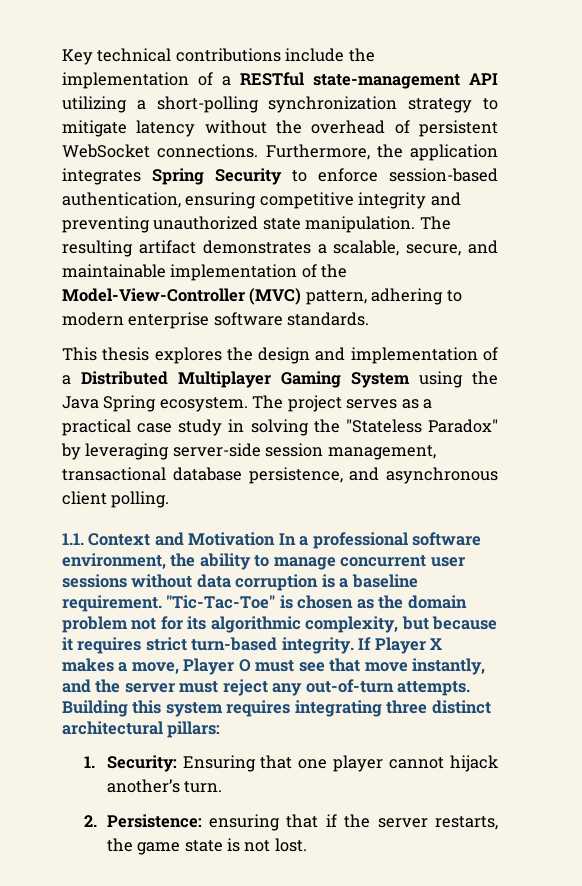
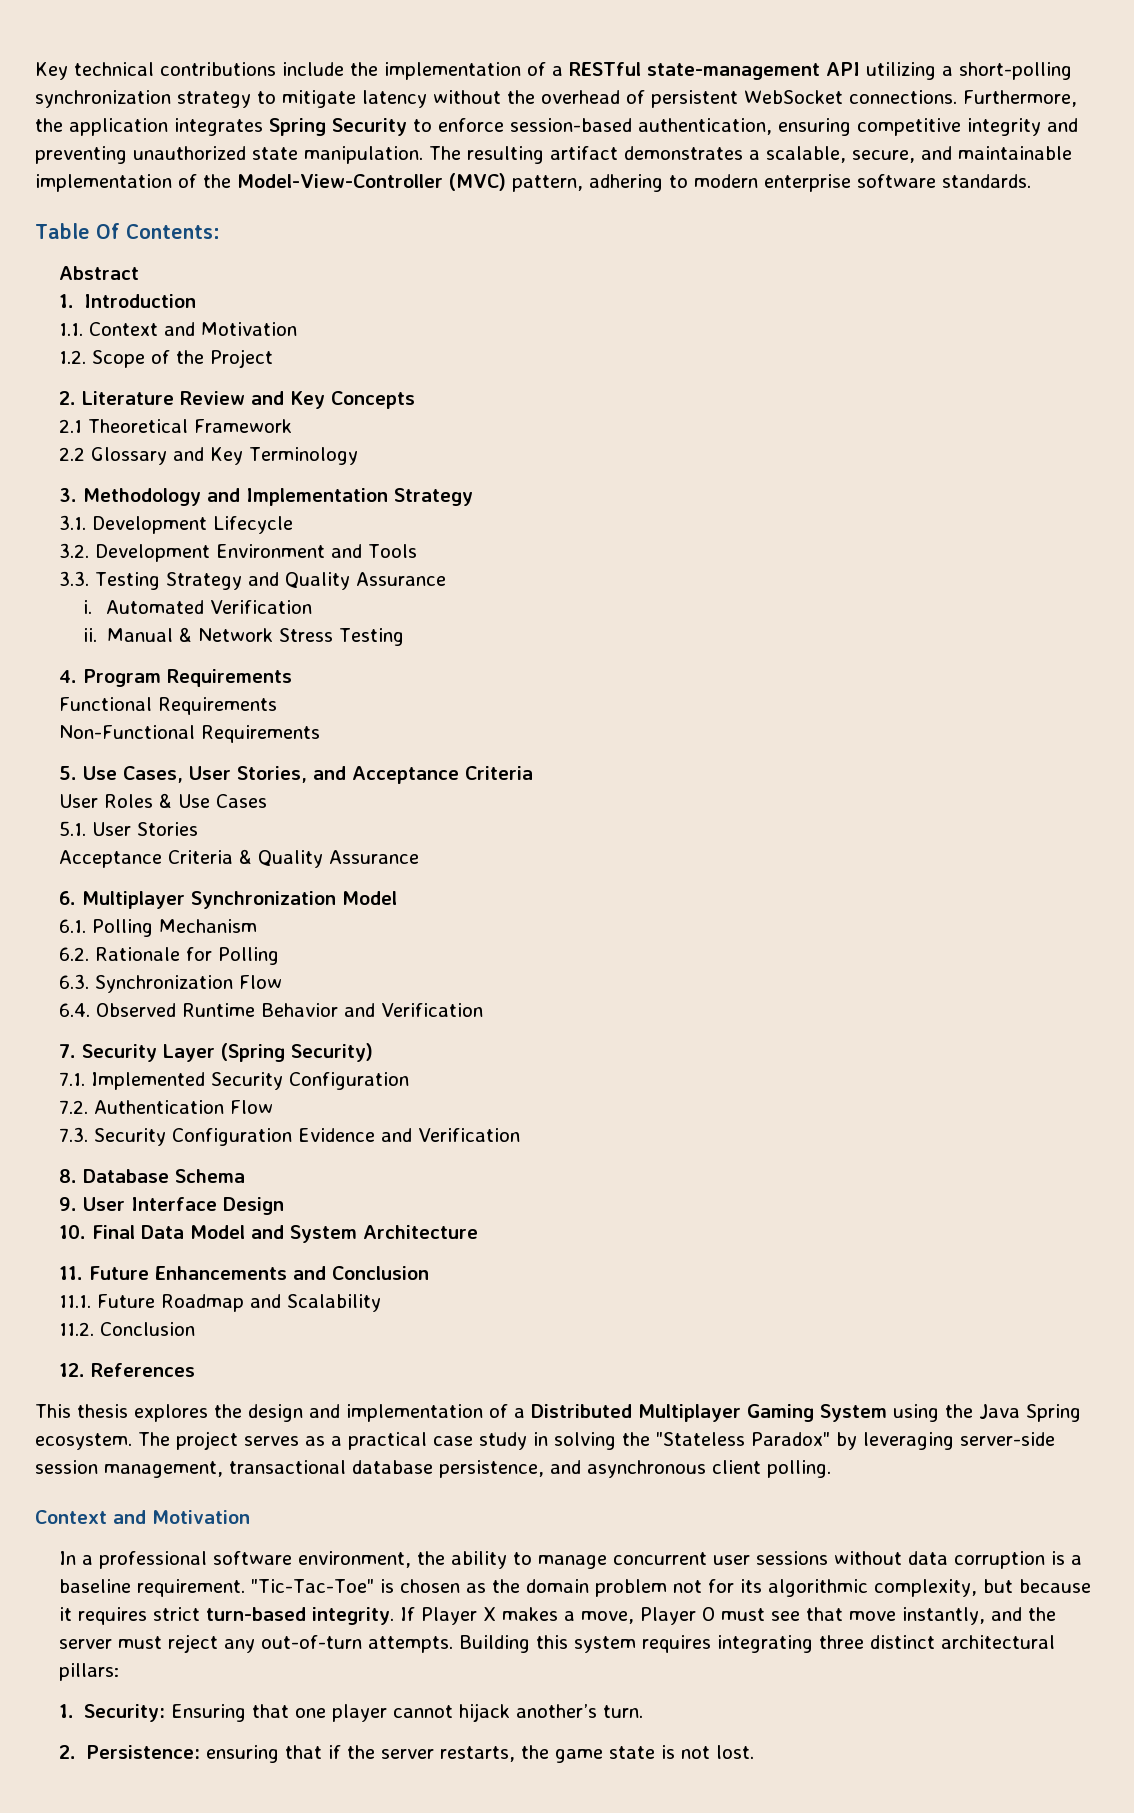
(370, 319) none -> [35,223,220,239] [58,266,139,280] [58,294,196,308] [58,322,297,336] [58,349,273,368] [58,391,415,409] [58,419,292,433] [58,447,358,465] [58,488,473,506] [58,515,293,534] [58,543,417,562] [58,571,446,590] [82,600,313,614] [82,627,404,646] [58,669,292,687] [58,697,277,715] [58,725,320,743] [58,766,533,784] [58,793,267,808] [58,821,198,836] [58,849,419,868] [58,891,397,909] [58,919,257,937] [58,947,279,965] [58,974,282,993] [58,1003,483,1017] [58,1043,373,1062] [58,1072,409,1090] [58,1100,273,1114] [58,1127,520,1146] [58,1169,245,1183] [58,1197,284,1215] [58,1225,478,1243] [58,1266,429,1280] [58,1294,381,1312] [58,1322,195,1336] [58,1363,195,1377] // Table Of Contents: // Abstract // 1. Introduction // 1.1. Context and Motivation // 1.2. Scope of the Project // 2. Literature Review and Key Concepts // 2.1 Theoretical Framework // 2.2 Glossary and Key Terminology // 3. Methodology and Implementation Strategy // 3.1. Development Lifecycle // 3.2. Development Environment and Tools // 3.3. Testing Strategy and Quality Assurance // i. Automated Verification // ii. Manual & Network Stress Testing // 4. Program Requirements // Functional Requirements // Non-Functional Requirements // 5. Use Cases, User Stories, and Acceptance Criteria // User Roles & Use Cases // 5.1. User Stories // Acceptance Criteria & Quality Assurance // 6. Multiplayer Synchronization Model // 6.1. Polling Mechanism // 6.2. Rationale for Polling // 6.3. Synchronization Flow // 6.4. Observed Runtime Behavior and Verification // 7. Security Layer (Spring Security) // 7.1. Implemented Security Configuration // 7.2. Authentication Flow // 7.3. Security Configuration Evidence and Verification // 8. Database Schema // 9. User Interface Design // 10. Final Data Model and System Architecture // 11. Future Enhancements and Conclusion // 11.1. Future Roadmap and Scalability // 11.2. Conclusion // 12. References
[62,532,276,546] 1.1. Context and Motivation -> [35,1510,250,1524] Context and Motivation //

